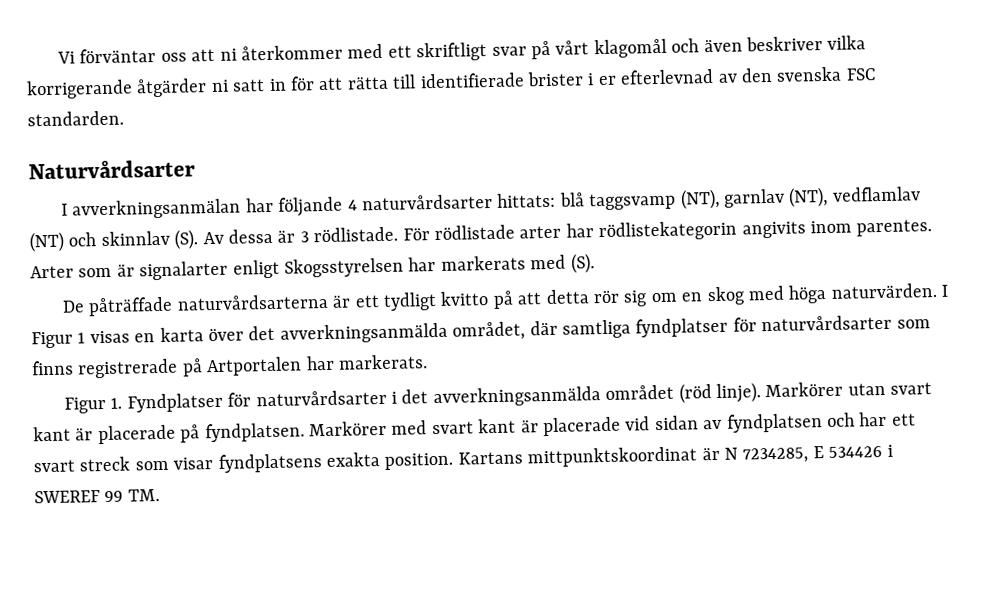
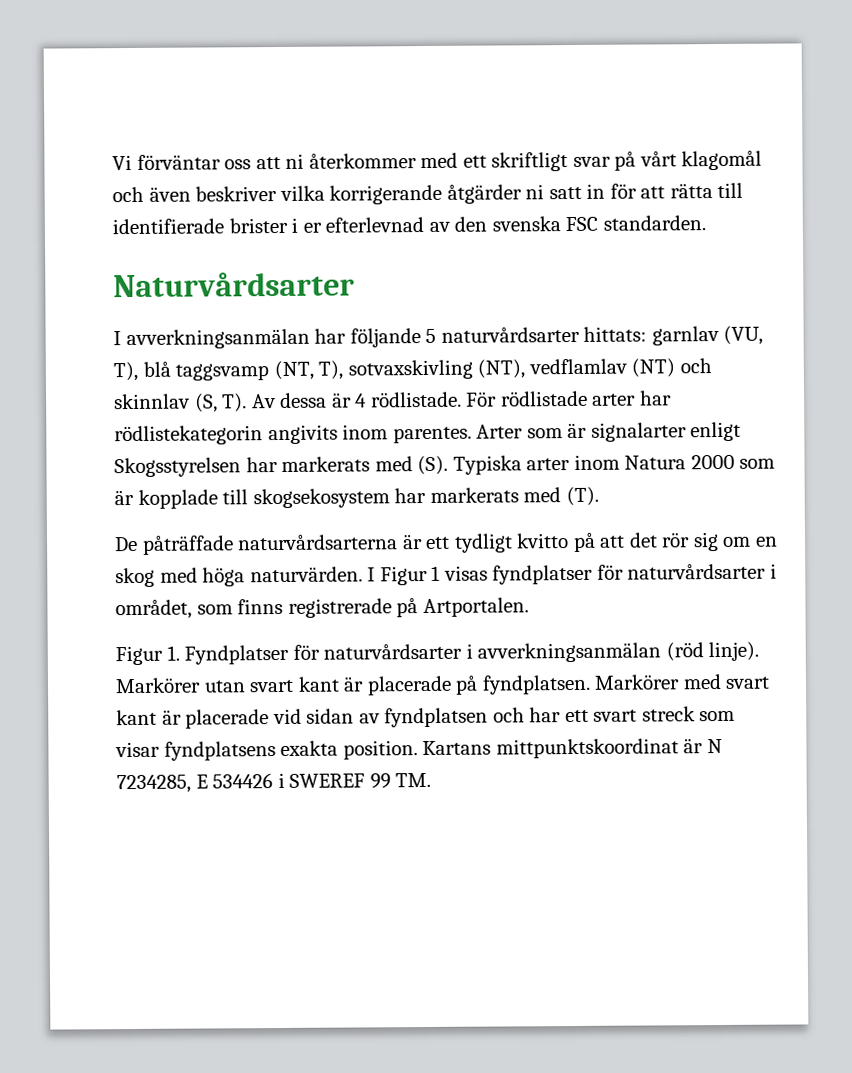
[347,199,358,211] 4 -> [425,328,437,343] 5
[559,188,785,211] blå taggsvamp (NT), garnlav -> [651,325,764,346] [113,359,473,382] garnlav (VU, T), blå taggsvamp (NT, T), sotvaxskivling
[174,229,199,250] (S). -> [194,393,248,413] (S, T).
[299,231,309,243] 3 -> [355,393,368,408] 4
(595, 263) none -> [452,454,776,475] [114,486,599,509] Typiska arter inom Natura 2000 som är kopplade till skogsekosystem har markerats med (T).
[545,289,590,305] detta -> [628,532,658,548] det
[134,319,631,344] en karta över det avverkningsanmälda området, där samtliga -> (488, 573) none
(893, 323) none -> [769,563,777,579] [115,599,192,620] i området,
[206,354,428,377] Artportalen har markerats. -> [422,597,529,618] Artportalen.
[401,384,675,408] det avverkningsanmälda området -> [477,642,662,663] avverkningsanmälan

